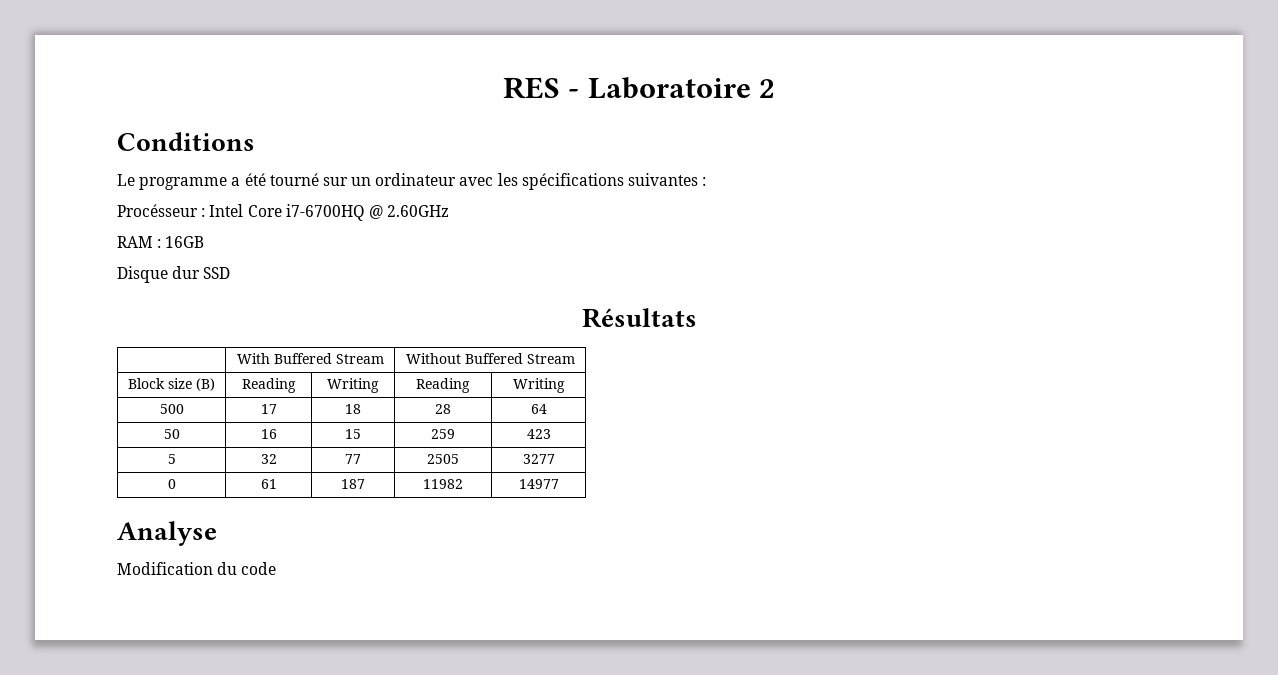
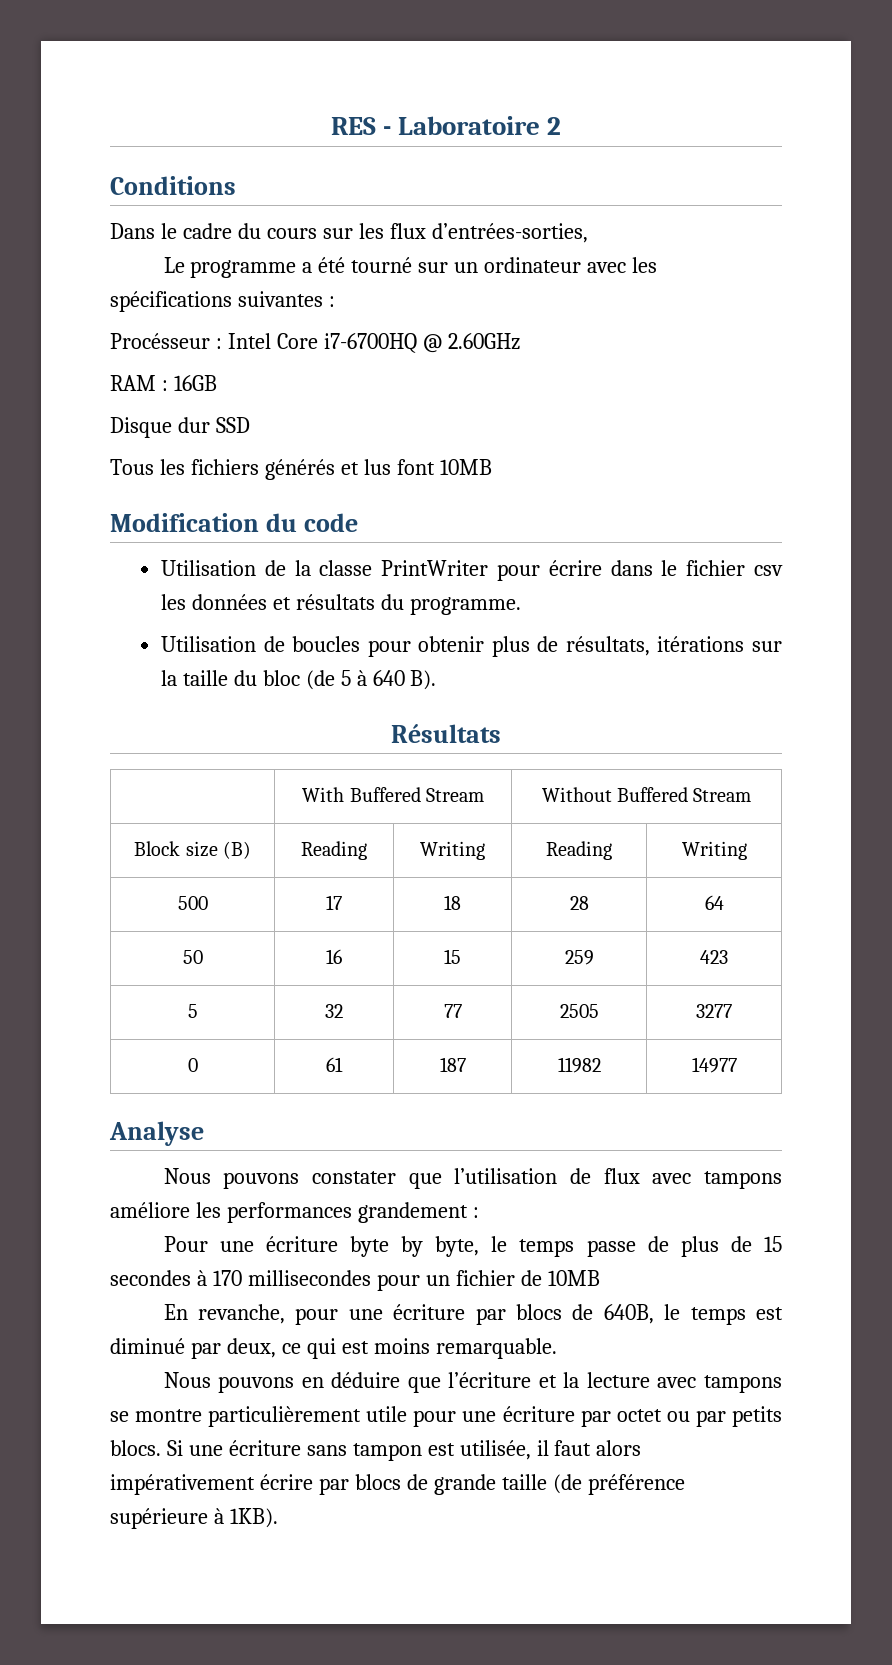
(255, 141) none -> [110,223,588,243] // Dans le cadre du cours sur les flux d’entrées-sorties,
(231, 273) none -> [110,459,492,480] [110,513,358,532] [160,560,783,581] [160,594,521,615] [160,636,782,657] [160,670,437,690] // Tous les fichiers générés et lus font 10MB // Modification du code // Utilisation de la classe PrintWriter pour écrire dans le fichier csv les données et résultats du programme. // Utilisation de boucles pour obtenir plus de résultats, itérations sur la taille du bloc (de 5 à 640 B).
[117,562,277,575] Modification du code -> [163,1168,783,1189] [110,1202,479,1223] [163,1236,783,1257] [110,1270,600,1291] [163,1304,784,1325] [110,1338,557,1359] [163,1372,783,1393] [110,1406,782,1427] [110,1440,642,1461] [110,1474,685,1495] [110,1508,278,1529] Nous pouvons constater que l’utilisation de flux avec tampons améliore les performances grandement : // Pour une écriture byte by byte, le temps passe de plus de 15 secondes à 170 millisecondes pour un fichier de 10MB // En revanche, pour une écriture par blocs de 640B, le temps est diminué par deux, ce qui est moins remarquable. // Nous pouvons en déduire que l’écriture et la lecture avec tampons se montre particulièrement utile pour une écriture par octet ou par petits blocs. Si une écriture sans tampon est utilisée, il faut alors impérativement écrire par blocs de grande taille (de préférence supérieure à 1KB).

